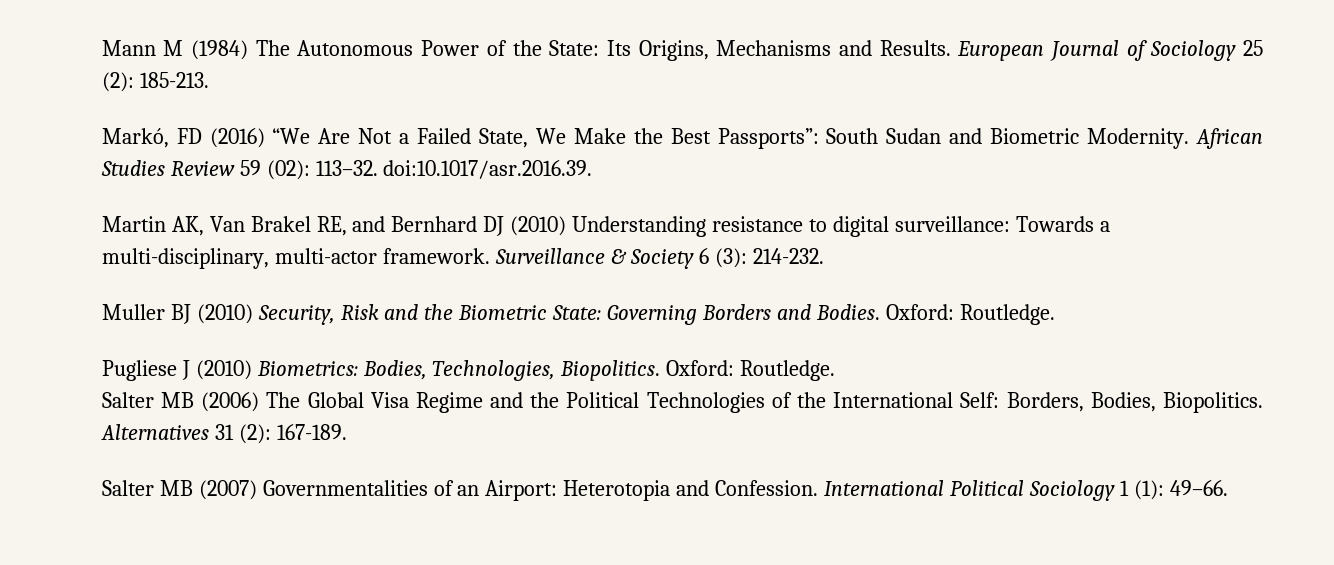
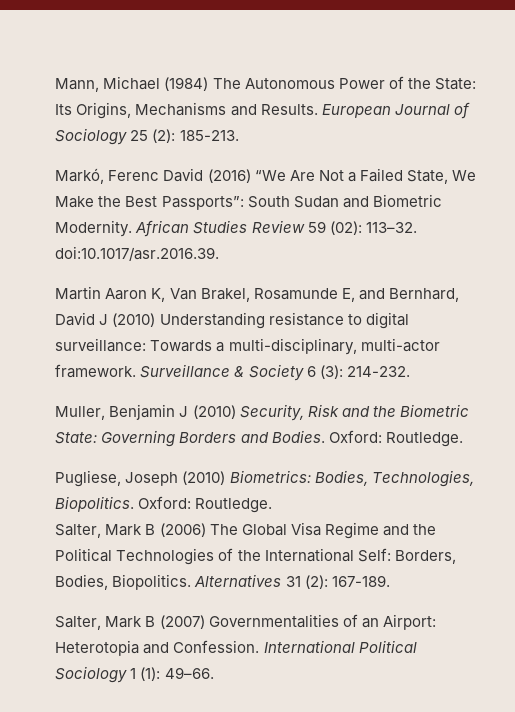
[101,40,184,56] Mann M -> [55,76,161,92] Mann, Michael
[176,128,202,144] FD -> [108,168,204,182] Ferenc David
[171,216,505,236] AK, Van Brakel RE, and Bernhard DJ -> [105,288,459,302] [55,312,109,326] Aaron K, Van Brakel, Rosamunde E, and Bernhard, David J
[101,304,191,324] Muller BJ -> [55,404,189,420] Muller, Benjamin J
[101,360,190,381] Pugliese J -> [55,470,179,487] Pugliese, Joseph
[101,392,194,408] Salter MB -> [55,524,156,538] Salter, Mark B
[101,480,193,496] Salter MB -> [55,616,156,630] Salter, Mark B

